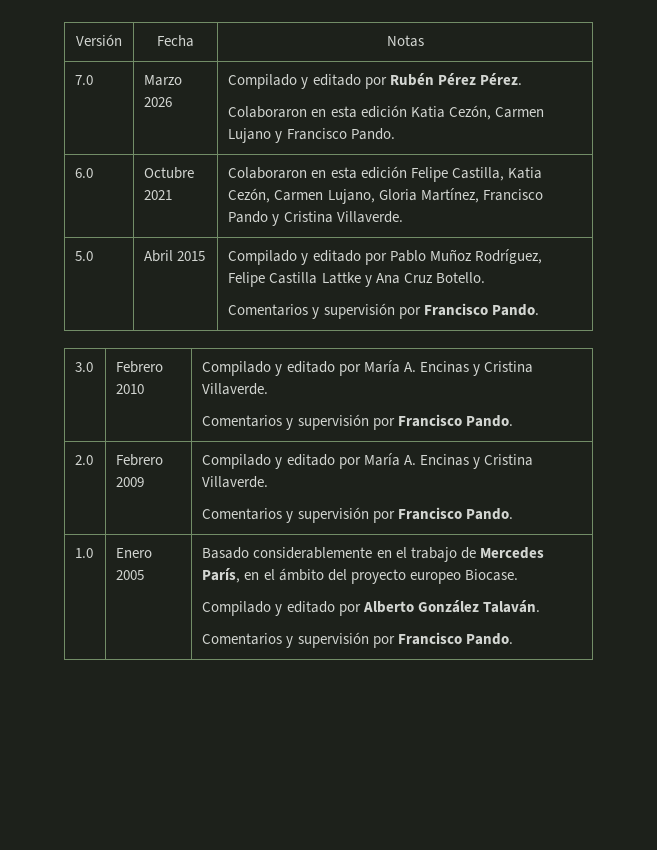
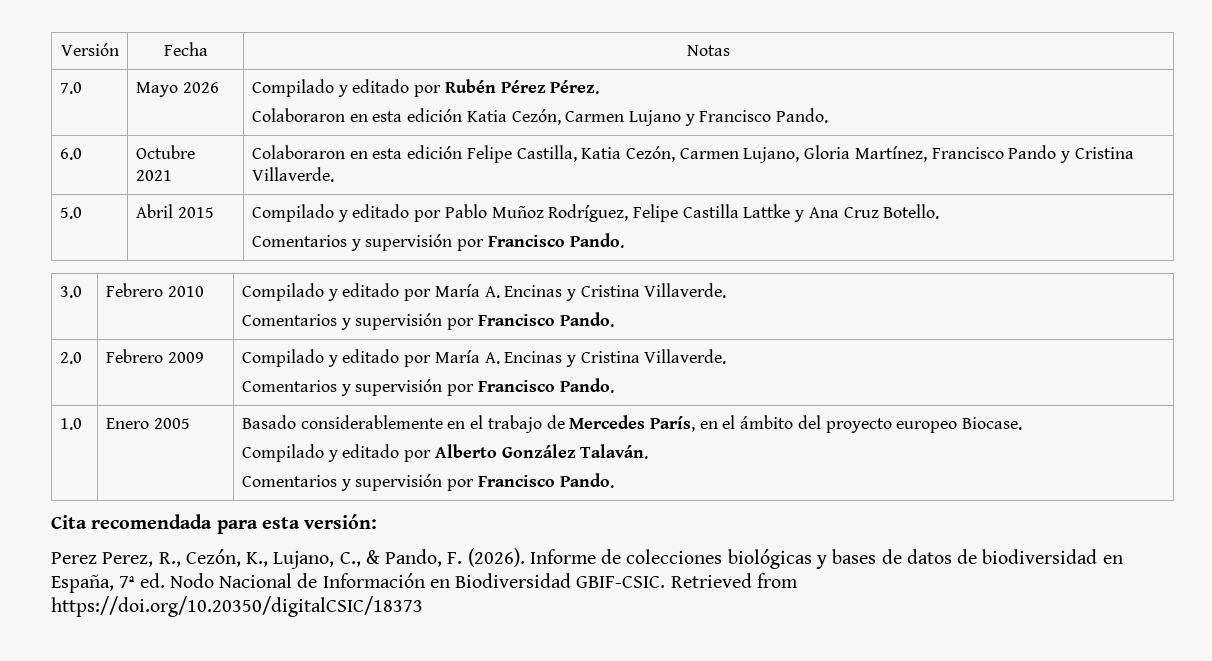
[144,75,183,86] Marzo -> [135,82,178,97] Mayo
(513, 639) none -> [51,514,378,534] [51,548,1123,569] [51,573,798,593] [51,596,423,617] // Cita recomendada para esta versión: // Perez Perez, R., Cezón, K., Lujano, C., & Pando, F. (2026). Informe de colecciones biológicas y bases de datos de biodiversidad en España, 7ª ed. Nodo Nacional de Información en Biodiversidad GBIF-CSIC. Retrieved from https://doi.org/10.20350/digitalCSIC/18373

